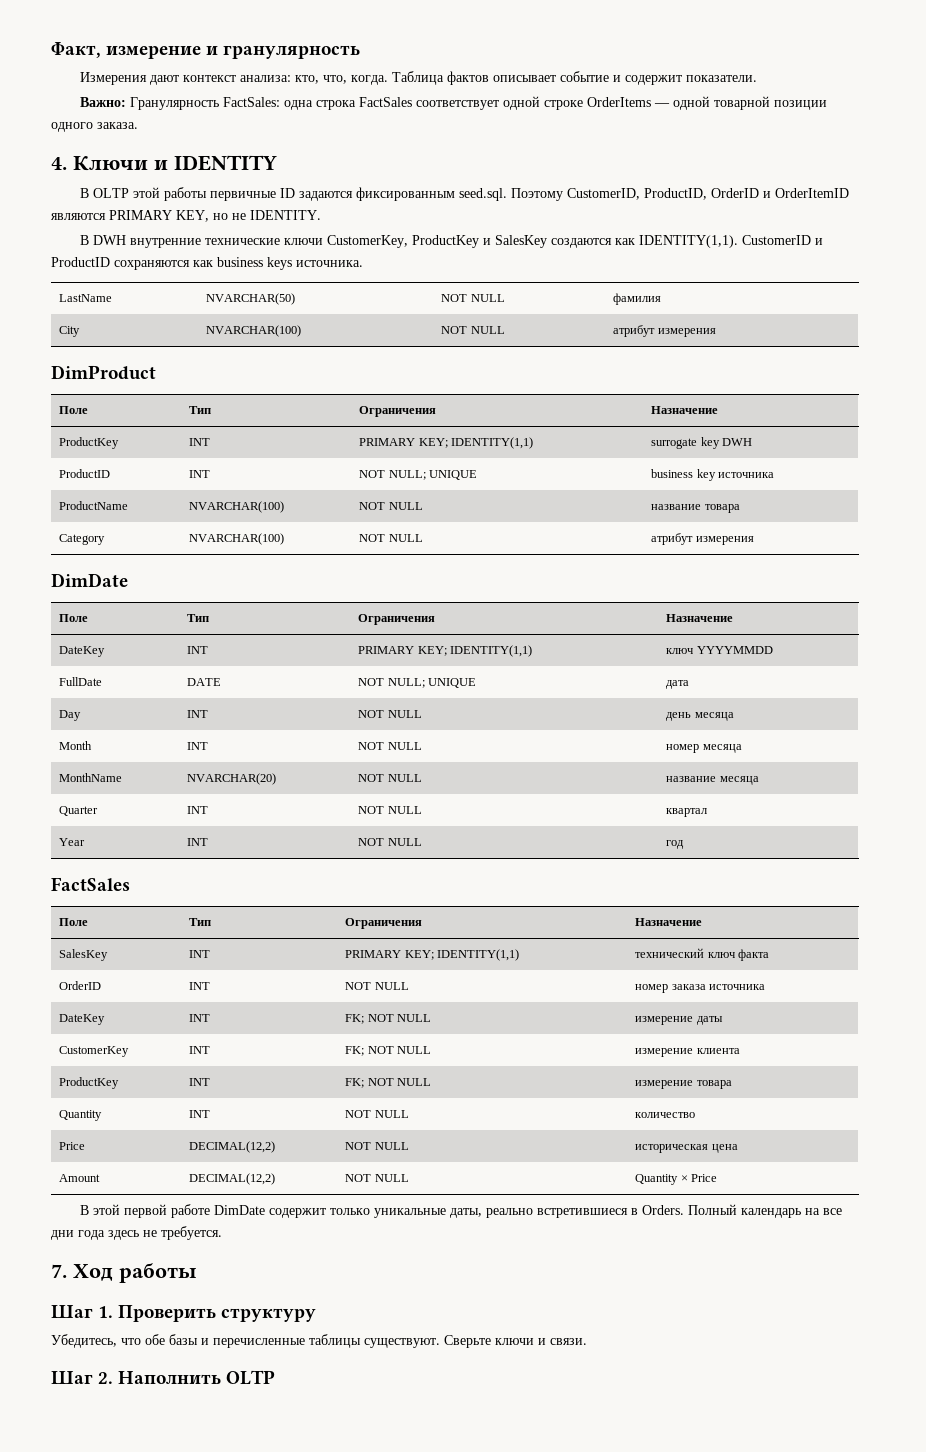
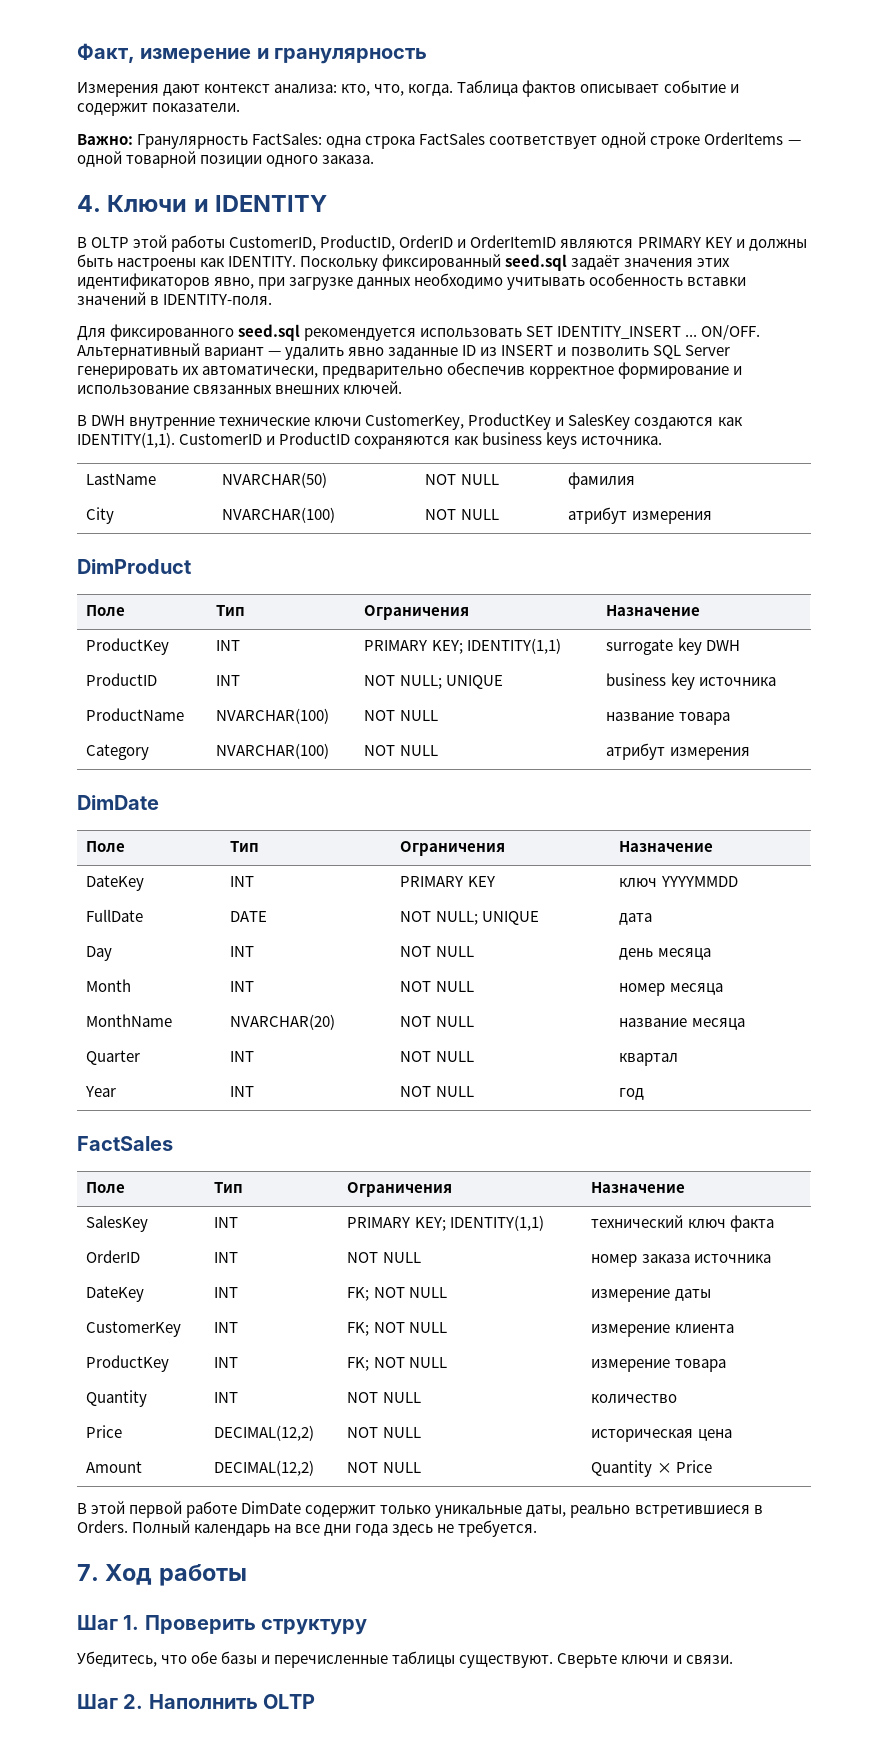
[210,187,564,201] первичные ID задаются фиксированным seed.sql. Поэтому -> (226, 243) none
[176,210,321,222] KEY, но не IDENTITY. -> [704,237,807,251] [77,254,731,271] [77,273,747,290] [77,292,273,305] [77,324,761,341] [77,343,730,360] [77,362,743,379] [77,381,403,394] KEY и должны быть настроены как IDENTITY. Поскольку фиксированный seed.sql задаёт значения этих идентификаторов явно, при загрузке данных необходимо учитывать особенность вставки значений в IDENTITY-поля. // Для фиксированного seed.sql рекомендуется использовать SET IDENTITY_INSERT ... ON/OFF. Альтернативный вариант — удалить явно заданные ID из INSERT и позволить SQL Server генерировать их автоматически, предварительно обеспечив корректное формирование и использование связанных внешних ключей.
[417,645,533,657] KEY; IDENTITY(1,1) -> [467,876,495,887] KEY

